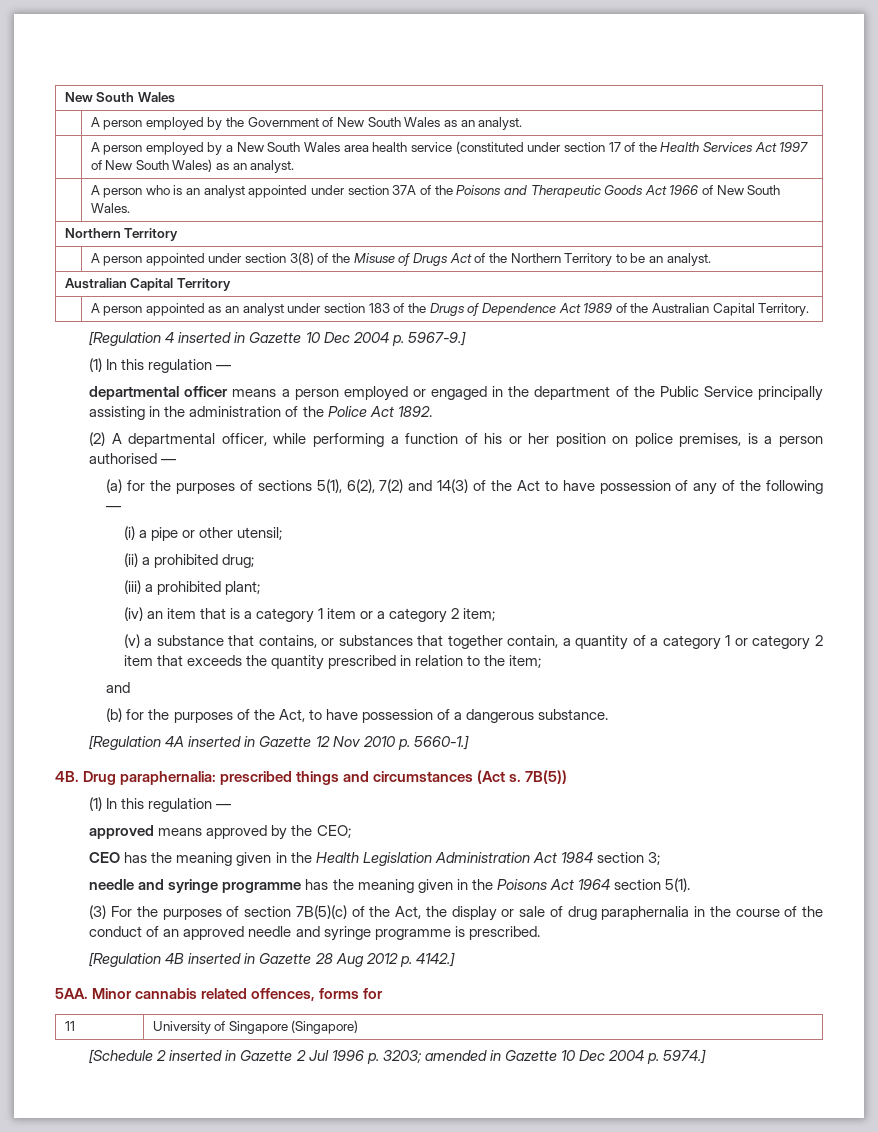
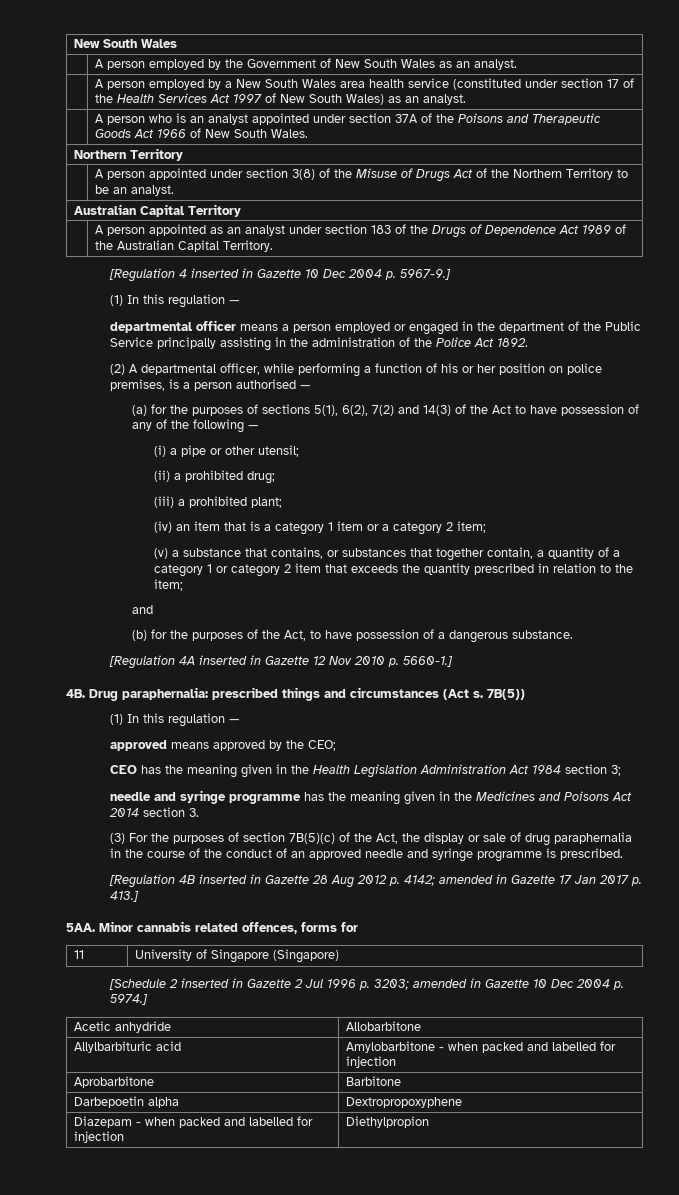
[496,878,690,892] Poisons Act 1964 section 5(1). -> [476,791,633,801] [109,807,200,817] Medicines and Poisons Act 2014 section 3.
[415,952,455,967] 4142.] -> [404,874,643,886] [110,891,140,902] 4142; amended in Gazette 17 Jan 2017 p. 413.]
(707, 1056) none -> [73,1021,171,1033] [345,1021,421,1031] [73,1041,181,1053] [345,1041,616,1053] [345,1056,396,1068] [73,1076,154,1088] [345,1076,401,1086] [73,1096,179,1108] [345,1097,462,1108] [73,1116,313,1128] [73,1131,124,1143] [345,1116,429,1128] // Acetic anhydride | Allobarbitone // Allylbarbituric acid | Amylobarbitone - when packed and labelled for injection // Aprobarbitone | Barbitone // Darbepoetin alpha | Dextropropoxyphene // Diazepam - when packed and labelled for injection | Diethylpropion

